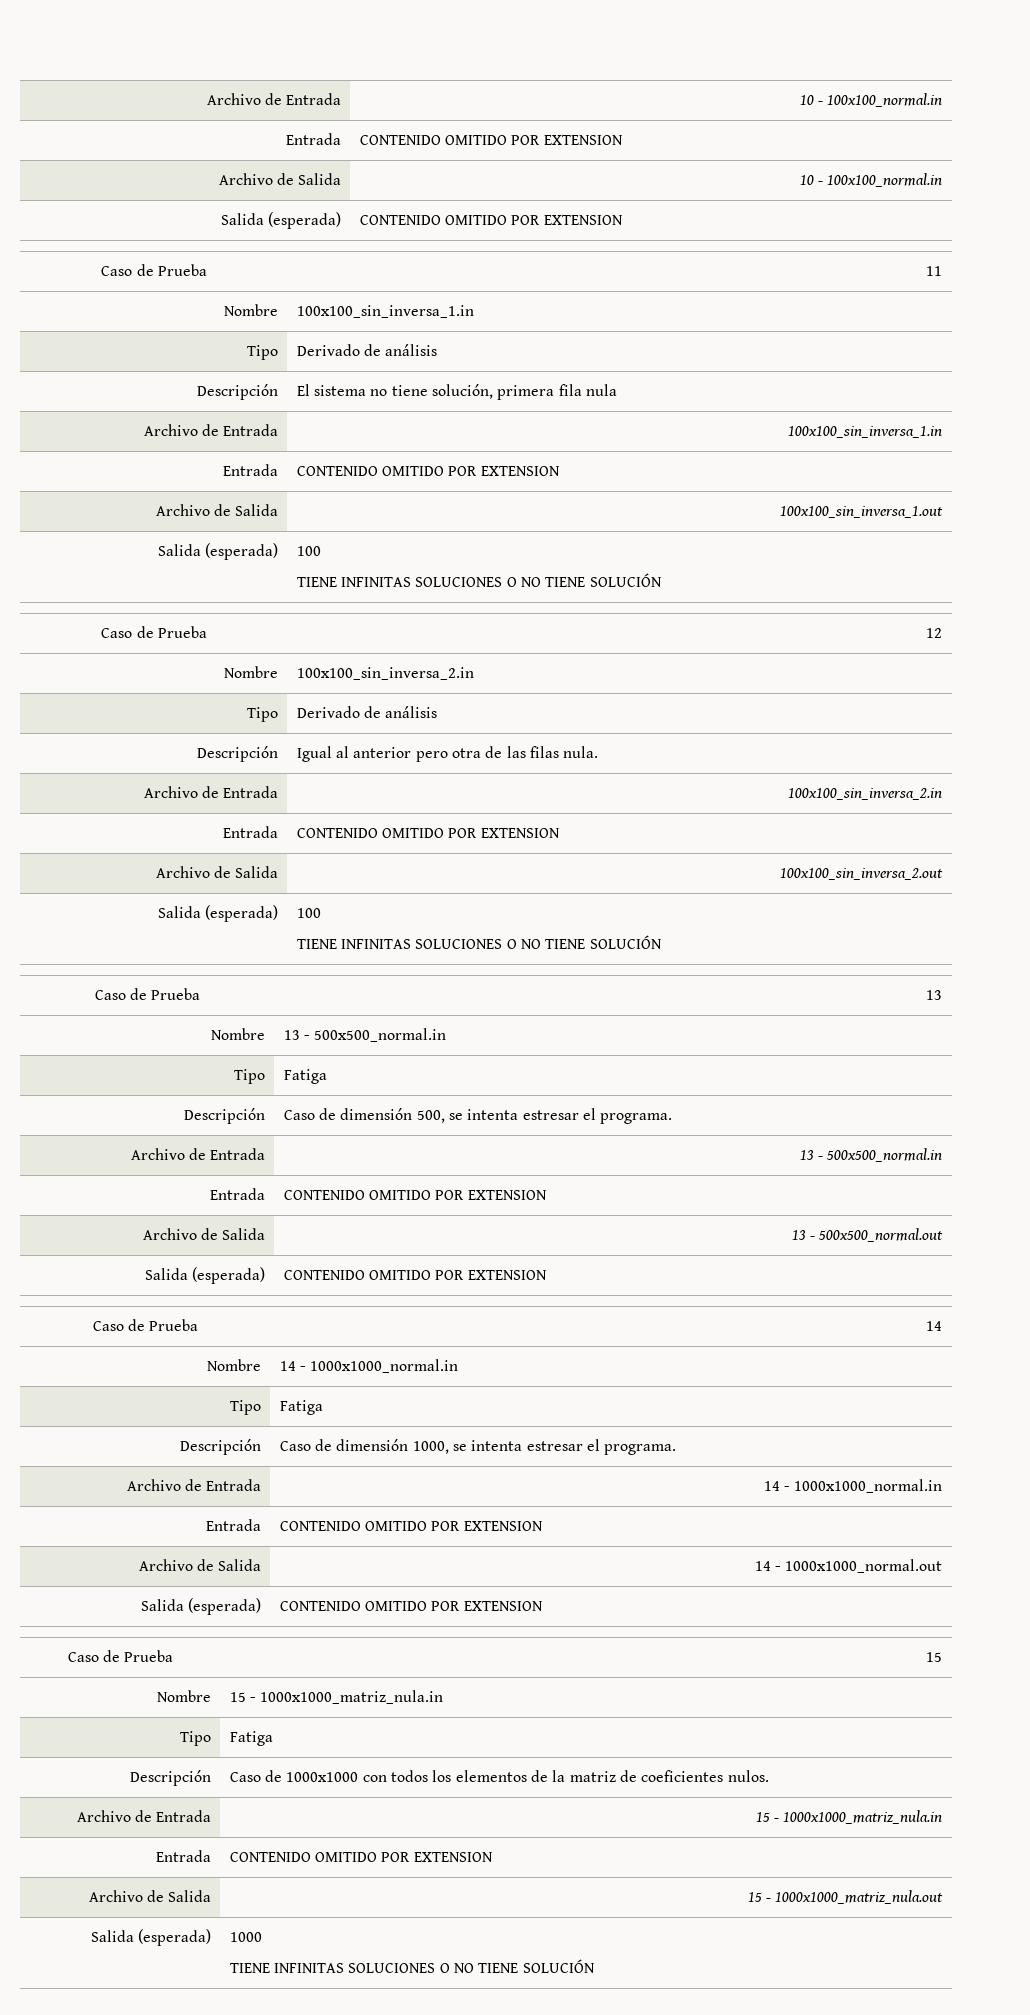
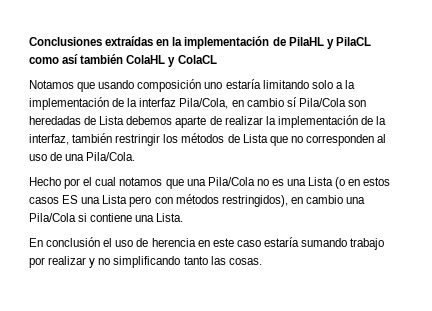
[206,93,342,105] [799,93,943,107] [286,133,342,145] [359,135,623,145] [218,173,342,185] [799,173,943,187] [220,212,342,229] [359,215,623,225] [101,264,207,276] [926,266,943,276] [224,304,279,316] [296,305,474,318] [247,345,279,360] [296,344,438,356] [197,384,279,400] [296,384,617,400] [143,424,279,436] [788,426,943,438] [223,464,279,476] [296,466,560,476] [155,504,279,516] [780,506,944,518] [157,543,279,560] [296,546,321,556] [296,573,662,587] [101,626,207,638] [926,628,943,638] [224,666,279,678] [296,667,474,680] [247,707,279,722] [296,706,438,718] [197,746,279,762] [296,746,599,762] [143,786,279,798] [788,788,943,800] [223,826,279,838] [296,828,560,838] [155,866,279,878] [780,868,944,880] [157,905,279,922] [296,908,321,918] [296,935,662,949] [94,988,201,1000] [926,990,943,1000] [211,1028,266,1040] [283,1028,447,1042] [234,1069,266,1084] [283,1069,327,1084] [184,1108,266,1124] [283,1108,673,1124] [130,1148,266,1160] [799,1148,943,1162] [210,1188,266,1200] [283,1190,547,1200] [142,1228,266,1240] [791,1228,944,1242] [144,1267,266,1284] [283,1270,547,1280] [92,1319,199,1331] [926,1321,943,1331] [207,1359,262,1371] [279,1359,459,1373] [230,1400,262,1415] [279,1400,323,1415] [180,1439,262,1455] [279,1439,677,1455] [126,1479,262,1491] [763,1479,943,1493] [206,1519,262,1531] [279,1521,543,1531] [138,1559,262,1571] [754,1559,943,1573] [140,1598,262,1615] [279,1601,543,1611] [67,1650,174,1662] [926,1652,943,1662] [157,1690,212,1702] [229,1690,444,1704] [180,1731,212,1746] [229,1731,273,1746] [130,1770,212,1786] [229,1770,769,1782] [76,1810,212,1822] [755,1810,943,1824] [156,1850,212,1862] [229,1852,493,1862] [88,1890,212,1902] [747,1890,944,1904] [90,1929,212,1946] [229,1932,262,1942] [229,1959,595,1973] Archivo de Entrada | 10 - 100x100_normal.in // Entrada | CONTENIDO OMITIDO POR EXTENSION // Archivo de Salida | 10 - 100x100_normal.in // Salida (esperada) | CONTENIDO OMITIDO POR EXTENSION // Caso de Prueba | 11 // Nombre | 100x100_sin_inversa_1.in // Tipo | Derivado de análisis // Descripción | El sistema no tiene solución, primera fila nula // Archivo de Entrada | 100x100_sin_inversa_1.in // Entrada | CONTENIDO OMITIDO POR EXTENSION // Archivo de Salida | 100x100_sin_inversa_1.out // Salida (esperada) | 100 // TIENE INFINITAS SOLUCIONES O NO TIENE SOLUCIÓN // Caso de Prueba | 12 // Nombre | 100x100_sin_inversa_2.in // Tipo | Derivado de análisis // Descripción | Igual al anterior pero otra de las filas nula. // Archivo de Entrada | 100x100_sin_inversa_2.in // Entrada | CONTENIDO OMITIDO POR EXTENSION // Archivo de Salida | 100x100_sin_inversa_2.out // Salida (esperada) | 100 // TIENE INFINITAS SOLUCIONES O NO TIENE SOLUCIÓN // Caso de Prueba | 13 // Nombre | 13 - 500x500_normal.in // Tipo | Fatiga // Descripción | Caso de dimensión 500, se intenta estresar el programa. // Archivo de Entrada | 13 - 500x500_normal.in // Entrada | CONTENIDO OMITIDO POR EXTENSION // Archivo de Salida | 13 - 500x500_normal.out // Salida (esperada) | CONTENIDO OMITIDO POR EXTENSION // Caso de Prueba | 14 // Nombre | 14 - 1000x1000_normal.in // Tipo | Fatiga // Descripción | Caso de dimensión 1000, se intenta estresar el programa. // Archivo de Entrada | 14 - 1000x1000_normal.in // Entrada | CONTENIDO OMITIDO POR EXTENSION // Archivo de Salida | 14 - 1000x1000_normal.out // Salida (esperada) | CONTENIDO OMITIDO POR EXTENSION // Caso de Prueba | 15 // Nombre | 15 - 1000x1000_matriz_nula.in // Tipo | Fatiga // Descripción | Caso de 1000x1000 con todos los elementos de la matriz de coeficientes nulos. // Archivo de Entrada | 15 - 1000x1000_matriz_nula.in // Entrada | CONTENIDO OMITIDO POR EXTENSION // Archivo de Salida | 15 - 1000x1000_matriz_nula.out // Salida (esperada) | 1000 // TIENE INFINITAS SOLUCIONES O NO TIENE SOLUCIÓN -> [29,36,371,49] [29,54,217,67] [29,79,355,92] [29,97,366,110] [29,115,387,128] [29,133,387,146] [29,152,136,161] [29,177,391,189] [29,194,366,207] [29,213,184,222] [29,237,385,250] [29,256,262,268] Conclusiones extraídas en la implementación de PilaHL y PilaCL como así también ColaHL y ColaCL // Notamos que usando composición uno estaría limitando solo a la implementación de la interfaz Pila/Cola, en cambio sí Pila/Cola son heredadas de Lista debemos aparte de realizar la implementación de la interfaz, también restringir los métodos de Lista que no corresponden al uso de una Pila/Cola. // Hecho por el cual notamos que una Pila/Cola no es una Lista (o en estos casos ES una Lista pero con métodos restringidos), en cambio una Pila/Cola si contiene una Lista. // En conclusión el uso de herencia en este caso estaría sumando trabajo por realizar y no simplificando tanto las cosas.

